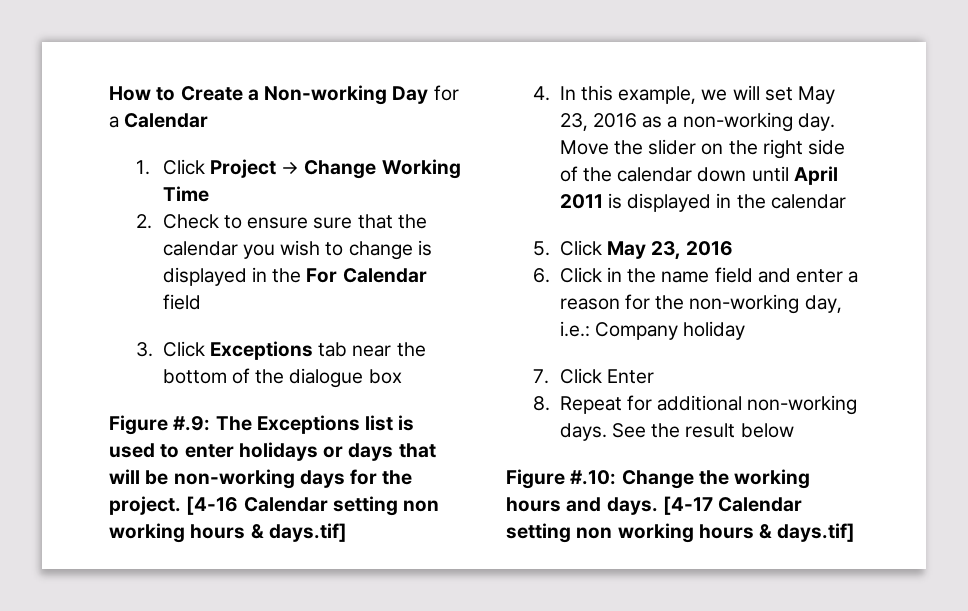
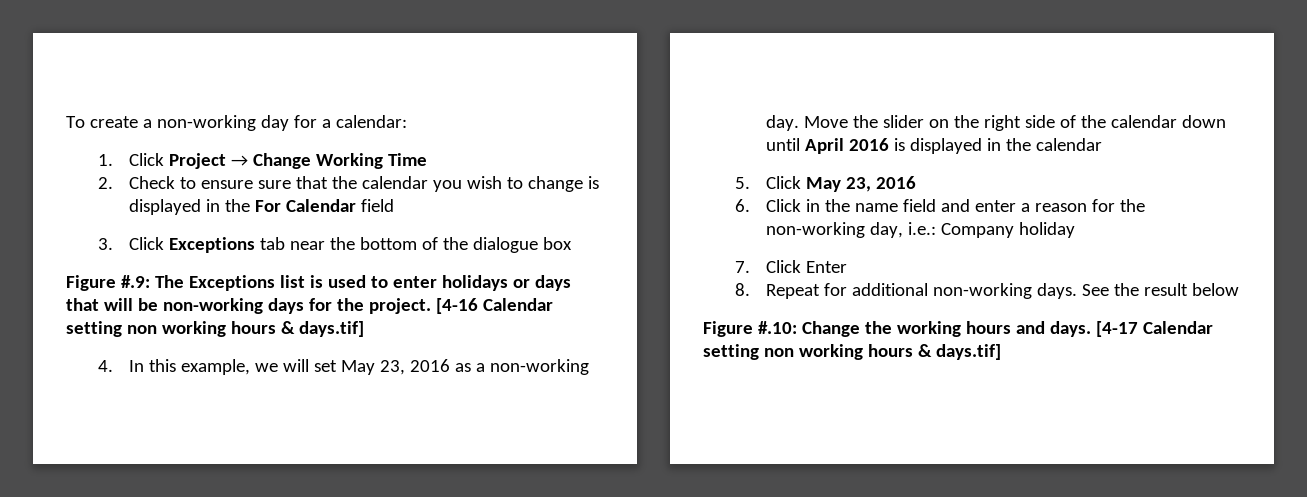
[109,85,429,105] How to Create a Non-working Day -> [66,115,289,131] To create a non-working day
[124,113,209,128] Calendar -> [335,115,407,128] calendar:
[559,194,603,209] 2011 -> [849,138,890,151] 2016

